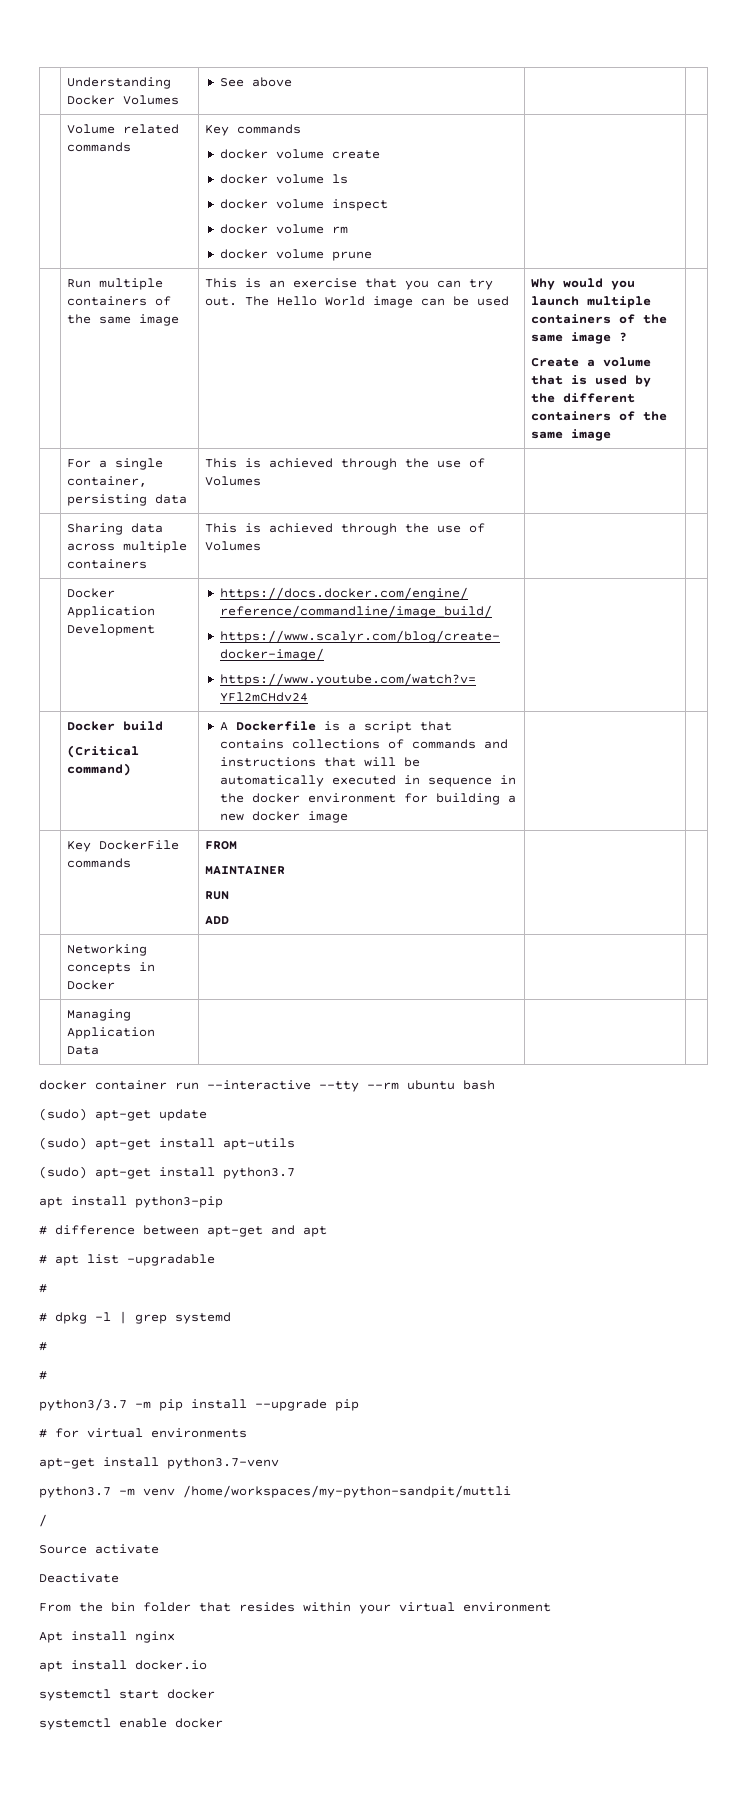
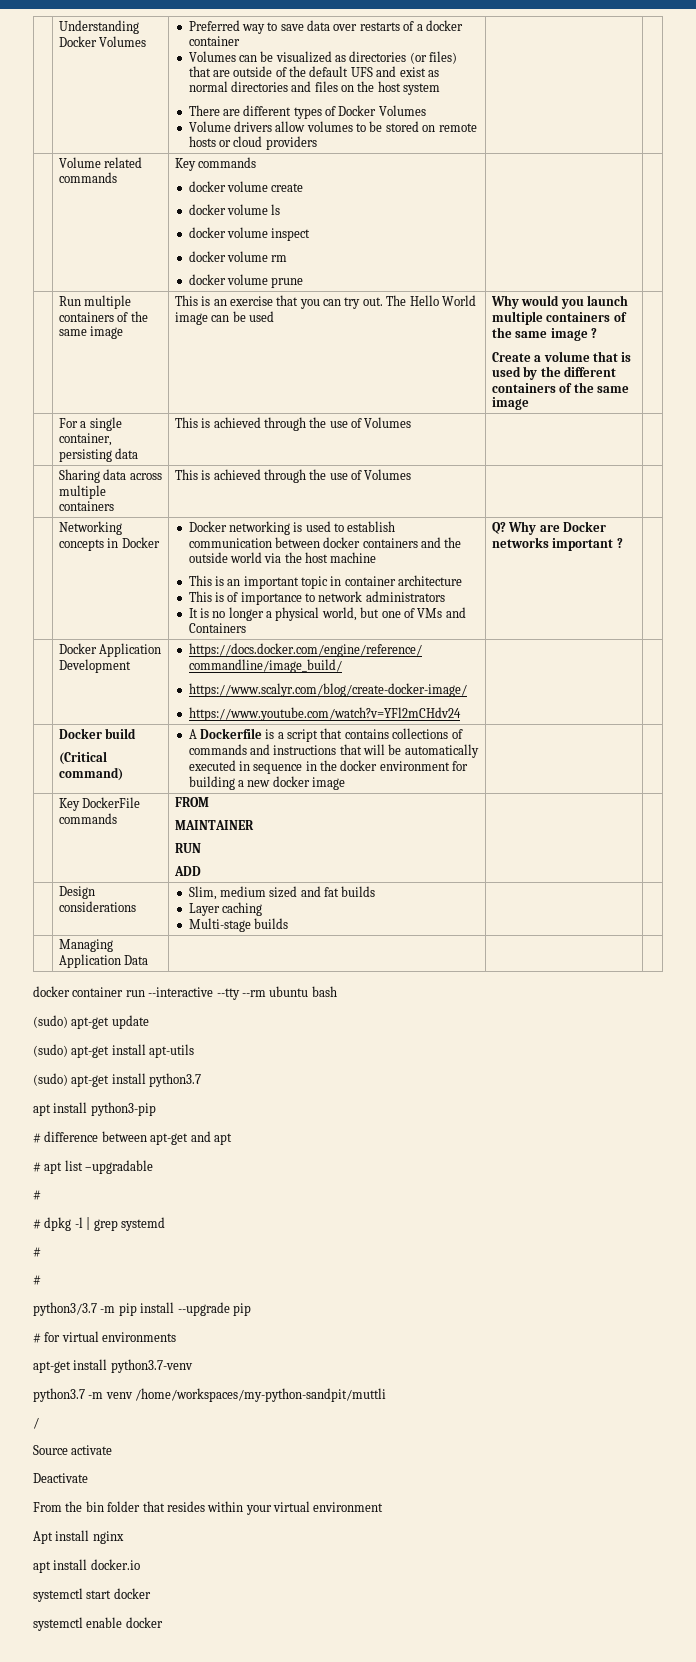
[220,77,293,87] See above -> [188,20,463,34] [188,36,240,46] [188,51,458,64] [188,66,439,77] [188,81,441,95] [188,105,426,119] [188,121,477,132] [188,136,317,150] Preferred way to save data over restarts of a docker container // Volumes can be visualized as directories (or files) that are outside of the default UFS and exist as normal directories and files on the host system // There are different types of Docker Volumes // Volume drivers allow volumes to be stored on remote hosts or cloud providers
(262, 546) none -> [58,521,122,535] [58,537,160,551] [188,521,396,535] [188,537,462,548] [188,552,377,563] [188,575,463,589] [188,591,445,605] [188,607,466,621] [188,623,246,633] [491,521,606,535] [491,537,623,551] // | Networking concepts in Docker | Docker networking is used to establish communication between docker containers and the outside world via the host machine // This is an important topic in container architecture // This is of importance to network administrators // It is no longer a physical world, but one of VMs and Containers | Q? Why are Docker networks important ? |
[67,944,148,956] [67,962,156,974] [67,980,116,990] Networking concepts in Docker | -> [58,886,95,899] [58,901,136,912] [188,886,376,900] [188,902,262,916] [188,918,288,932] Design considerations | Slim, medium sized and fat builds // Layer caching // Multi-stage builds

